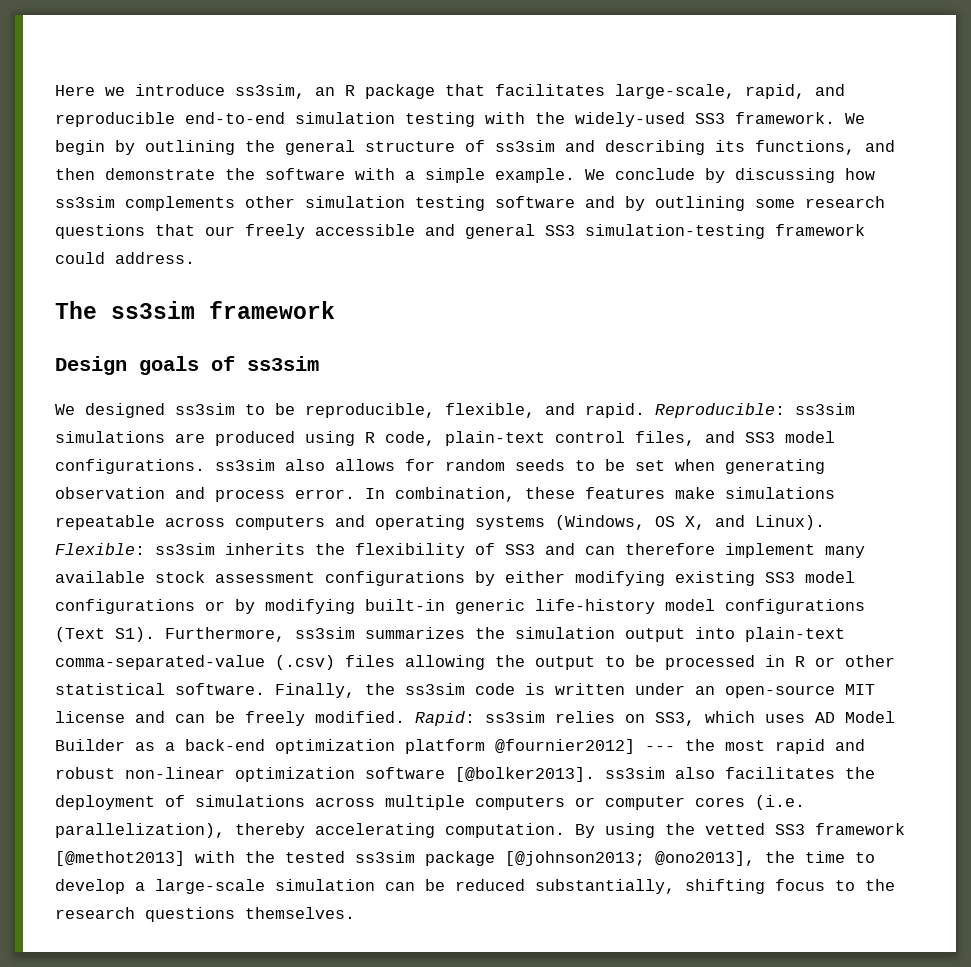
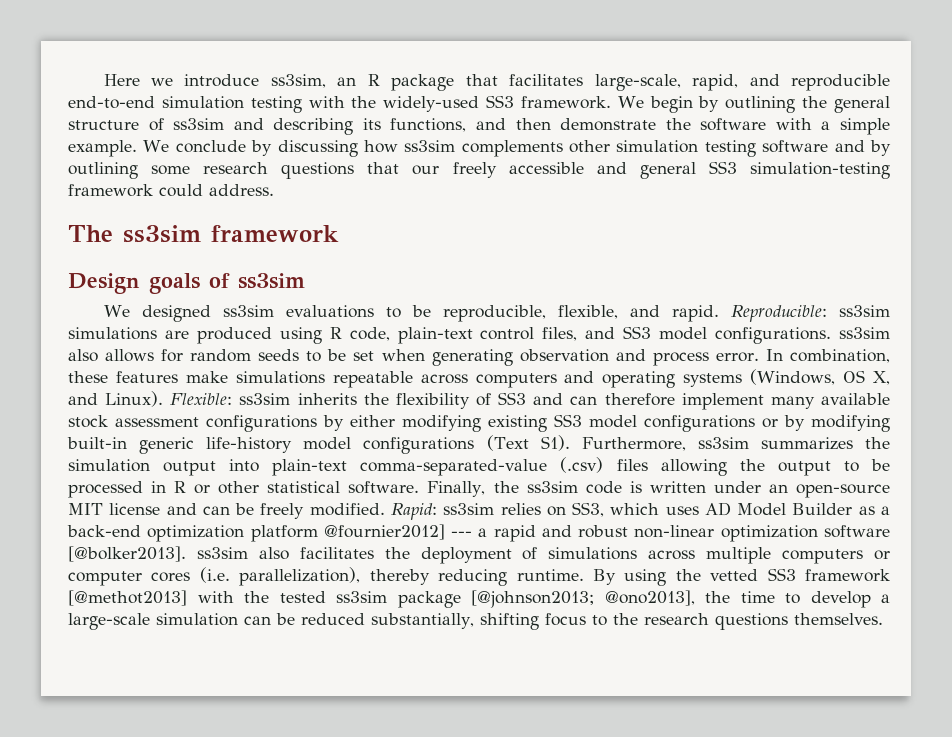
(235, 409) none -> [285,305,374,318] evaluations
[685,739,765,751] the most -> [478,528,488,537] a
[315,823,565,838] accelerating computation. -> [438,569,584,586] reducing runtime.

